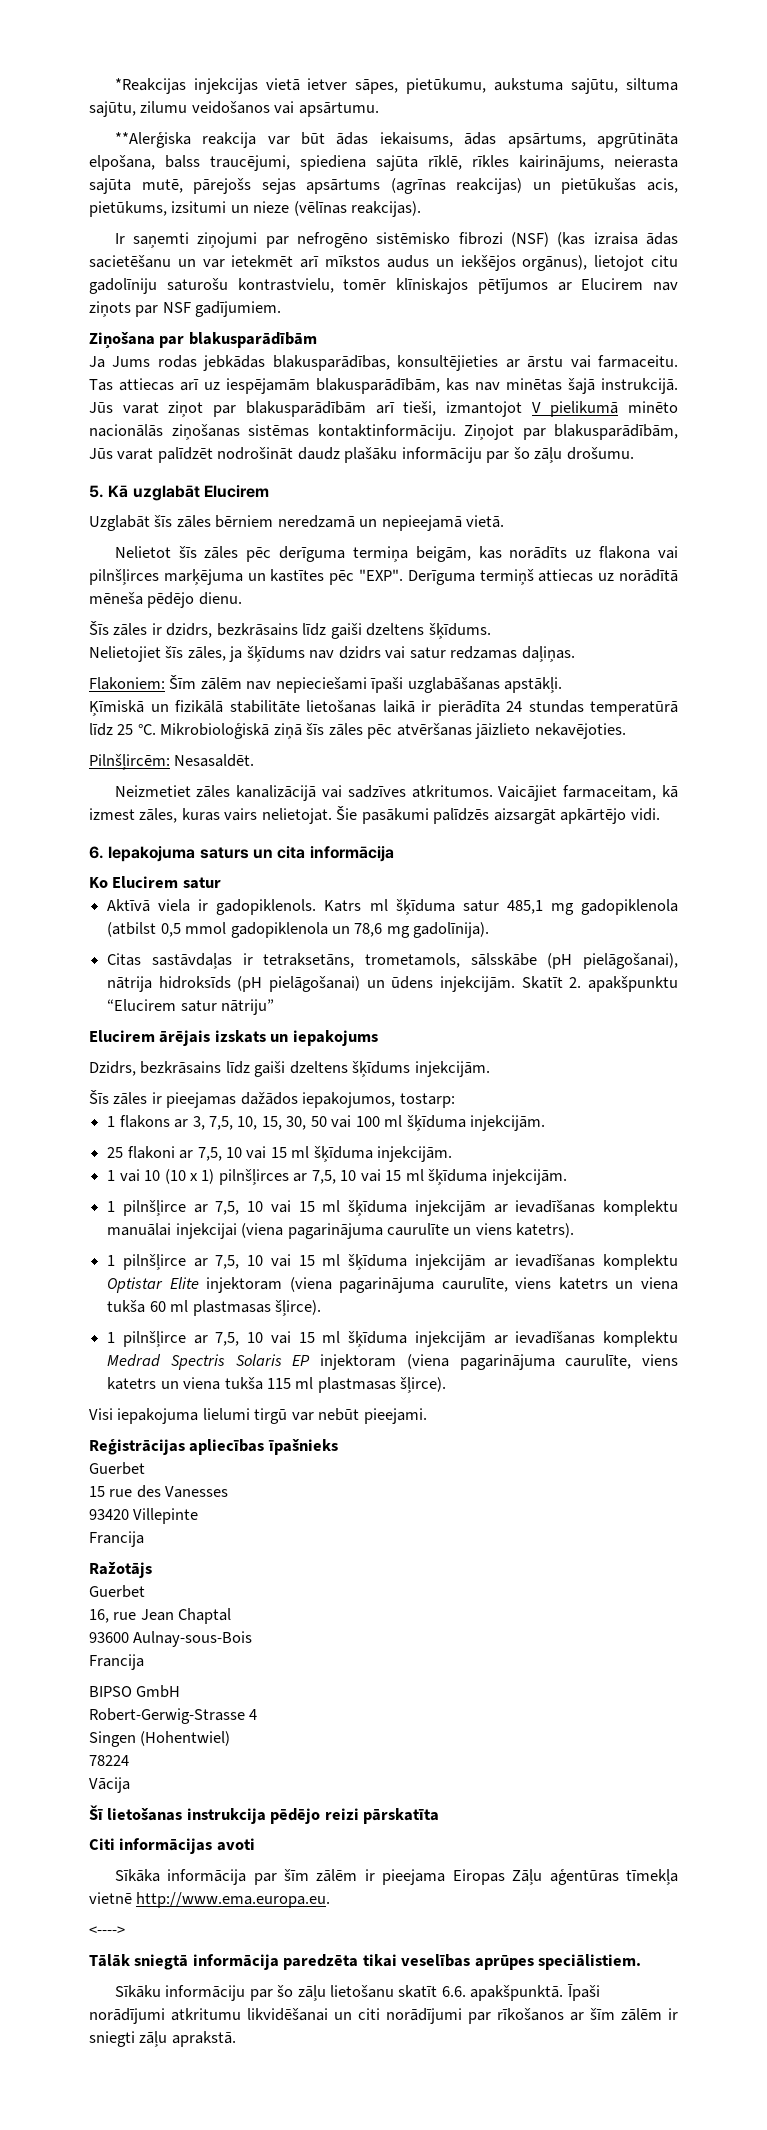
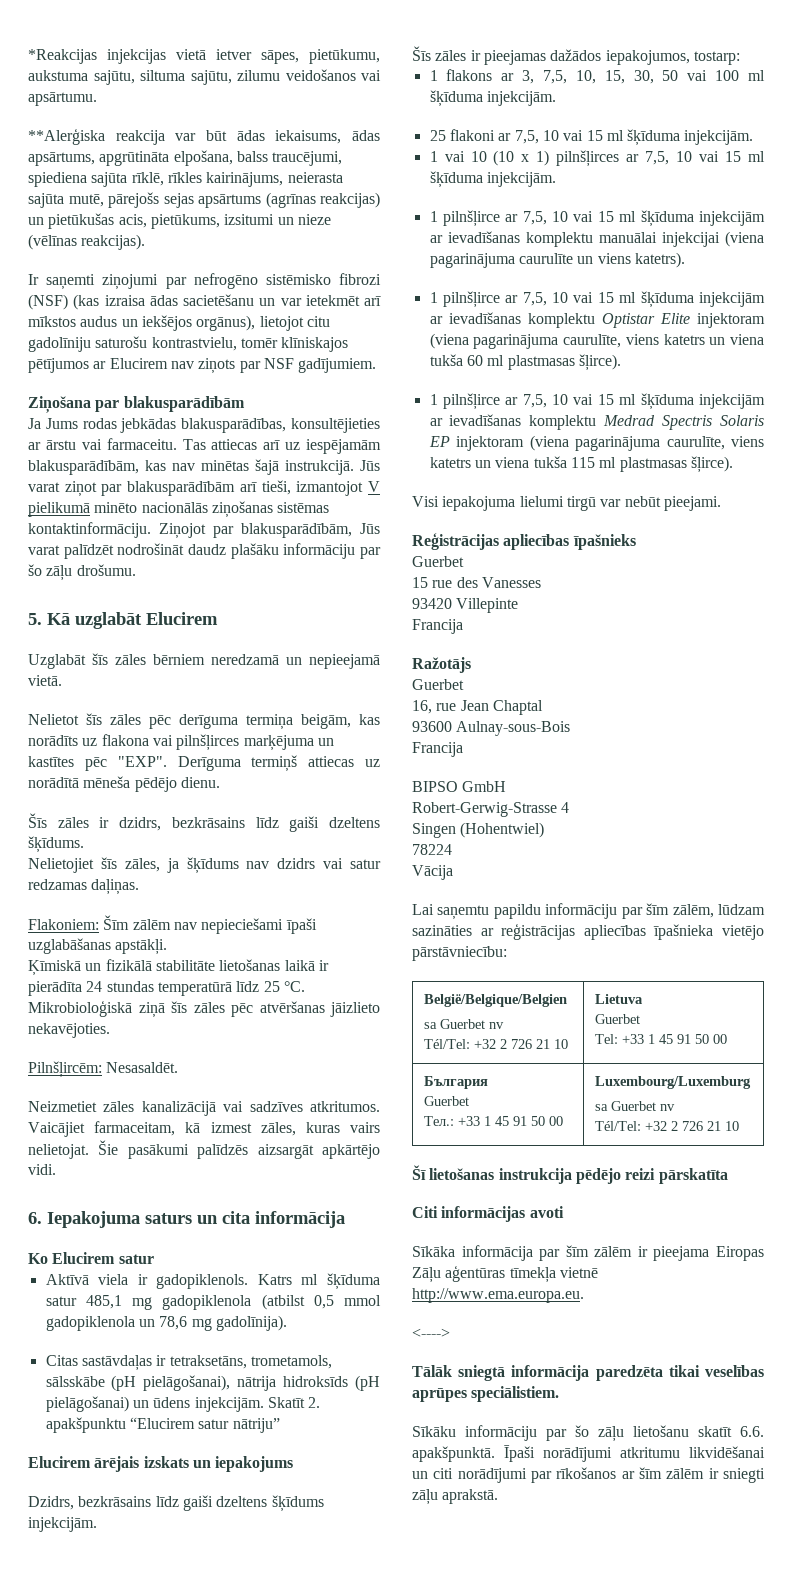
(130, 1785) none -> [412,903,765,920] [412,923,764,940] [412,946,507,961] [423,994,567,1007] [423,1019,504,1029] [423,1039,568,1049] [594,994,643,1004] [594,1014,640,1024] [594,1034,727,1044] [423,1076,488,1089] [423,1096,469,1106] [423,1116,563,1126] [594,1076,751,1089] [594,1101,675,1111] [594,1121,739,1131] // Lai saņemtu papildu informāciju par šīm zālēm, lūdzam sazināties ar reģistrācijas apliecības īpašnieka vietējo pārstāvniecību: // België/Belgique/Belgien // sa Guerbet nv // Tél/Tel: +32 2 726 21 10 | Lietuva // Guerbet // Tel: +33 1 45 91 50 00 // България // Guerbet // Teл.: +33 1 45 91 50 00 | Luxembourg/Luxemburg // sa Guerbet nv // Tél/Tel: +32 2 726 21 10

